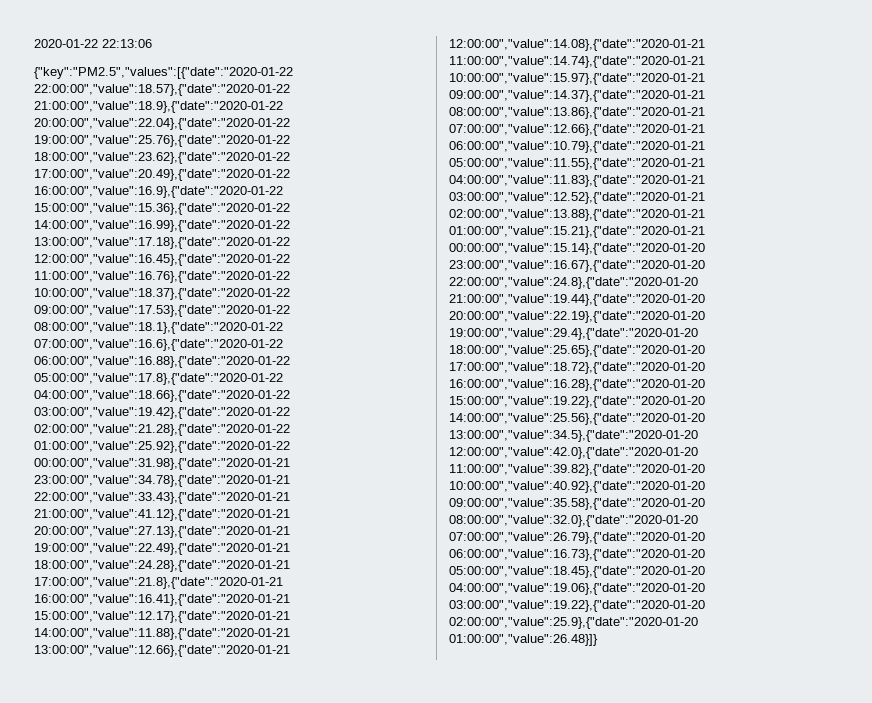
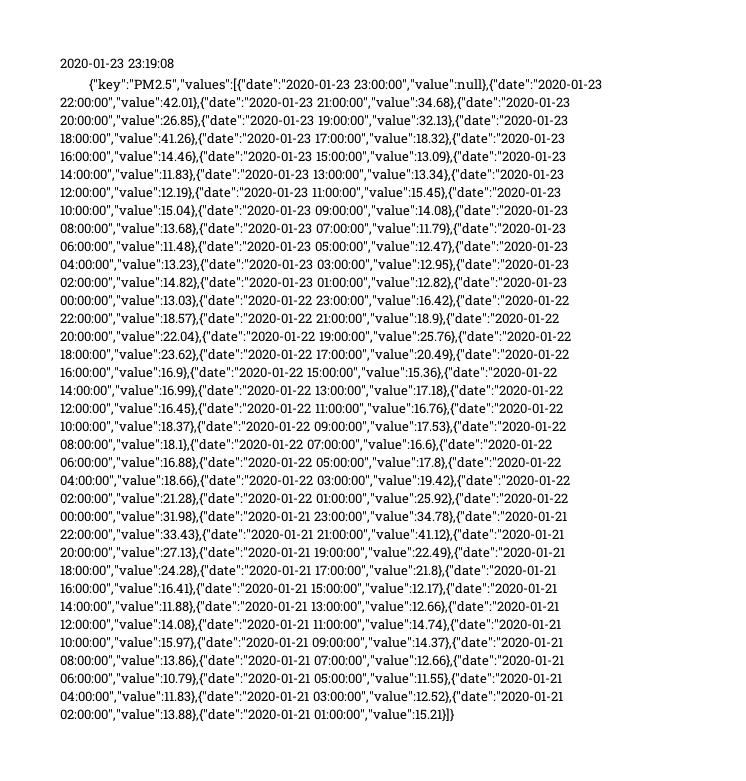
[34,39,152,48] [34,67,293,79] 2020-01-22 22:13:06 // {"key":"PM2.5","values":[{"date":"2020-01-22 -> [60,58,174,69] [89,78,602,92] [60,96,570,110] [60,114,568,128] [60,132,565,146] [60,150,566,164] [60,168,564,182] [60,186,561,200] [60,204,568,218] [60,222,566,236] [60,240,568,254] [60,258,569,272] [60,276,567,290] [60,294,569,308] 2020-01-23 23:19:08 // {"key":"PM2.5","values":[{"date":"2020-01-23 23:00:00","value":null},{"date":"2020-01-23 22:00:00","value":42.01},{"date":"2020-01-23 21:00:00","value":34.68},{"date":"2020-01-23 20:00:00","value":26.85},{"date":"2020-01-23 19:00:00","value":32.13},{"date":"2020-01-23 18:00:00","value":41.26},{"date":"2020-01-23 17:00:00","value":18.32},{"date":"2020-01-23 16:00:00","value":14.46},{"date":"2020-01-23 15:00:00","value":13.09},{"date":"2020-01-23 14:00:00","value":11.83},{"date":"2020-01-23 13:00:00","value":13.34},{"date":"2020-01-23 12:00:00","value":12.19},{"date":"2020-01-23 11:00:00","value":15.45},{"date":"2020-01-23 10:00:00","value":15.04},{"date":"2020-01-23 09:00:00","value":14.08},{"date":"2020-01-23 08:00:00","value":13.68},{"date":"2020-01-23 07:00:00","value":11.79},{"date":"2020-01-23 06:00:00","value":11.48},{"date":"2020-01-23 05:00:00","value":12.47},{"date":"2020-01-23 04:00:00","value":13.23},{"date":"2020-01-23 03:00:00","value":12.95},{"date":"2020-01-23 02:00:00","value":14.82},{"date":"2020-01-23 01:00:00","value":12.82},{"date":"2020-01-23 00:00:00","value":13.03},{"date":"2020-01-22 23:00:00","value":16.42},{"date":"2020-01-22
[449,226,705,238] [449,243,705,255] [449,260,705,272] [449,277,698,289] [449,294,705,306] [449,311,705,323] [449,328,698,340] [449,345,705,357] [449,362,705,374] [449,379,705,391] [449,396,705,408] [449,413,705,425] [449,430,698,442] [449,447,698,459] [449,464,705,476] [449,481,705,493] [449,498,705,510] [449,515,698,527] [449,532,705,544] [449,549,705,561] [449,566,705,578] [449,583,705,595] [449,600,705,612] [449,617,698,629] [449,634,598,646] 01:00:00","value":15.21},{"date":"2020-01-21 00:00:00","value":15.14},{"date":"2020-01-20 23:00:00","value":16.67},{"date":"2020-01-20 22:00:00","value":24.8},{"date":"2020-01-20 21:00:00","value":19.44},{"date":"2020-01-20 20:00:00","value":22.19},{"date":"2020-01-20 19:00:00","value":29.4},{"date":"2020-01-20 18:00:00","value":25.65},{"date":"2020-01-20 17:00:00","value":18.72},{"date":"2020-01-20 16:00:00","value":16.28},{"date":"2020-01-20 15:00:00","value":19.22},{"date":"2020-01-20 14:00:00","value":25.56},{"date":"2020-01-20 13:00:00","value":34.5},{"date":"2020-01-20 12:00:00","value":42.0},{"date":"2020-01-20 11:00:00","value":39.82},{"date":"2020-01-20 10:00:00","value":40.92},{"date":"2020-01-20 09:00:00","value":35.58},{"date":"2020-01-20 08:00:00","value":32.0},{"date":"2020-01-20 07:00:00","value":26.79},{"date":"2020-01-20 06:00:00","value":16.73},{"date":"2020-01-20 05:00:00","value":18.45},{"date":"2020-01-20 04:00:00","value":19.06},{"date":"2020-01-20 03:00:00","value":19.22},{"date":"2020-01-20 02:00:00","value":25.9},{"date":"2020-01-20 01:00:00","value":26.48}]} -> [313,708,455,722] 01:00:00","value":15.21}]}

